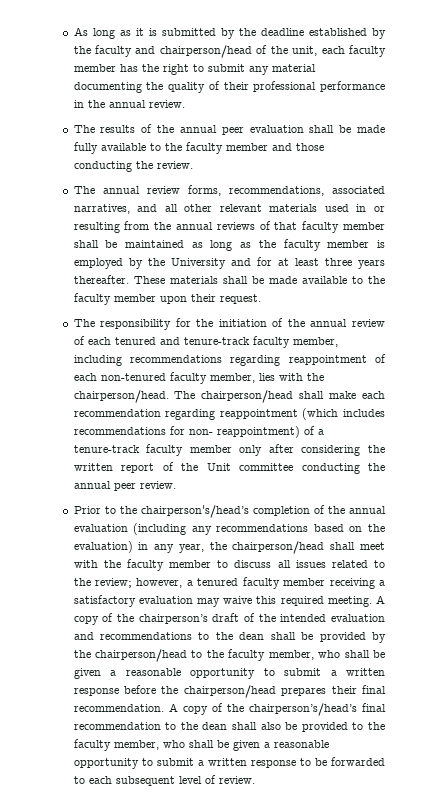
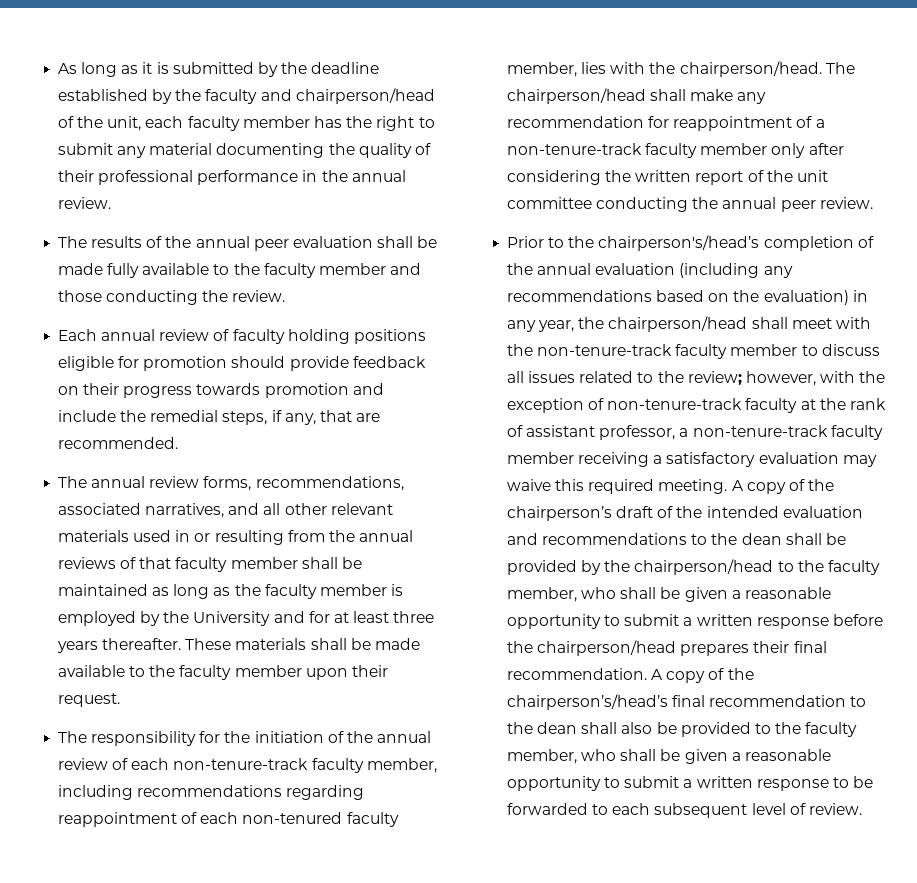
(193, 165) none -> [57,329,426,344] [57,356,426,371] [57,383,384,398] [57,410,381,425] [57,437,178,449] // Each annual review of faculty holding positions eligible for promotion should provide feedback on their progress towards promotion and include the remedial steps, if any, that are recommended.
[114,337,250,345] tenured and tenure-track -> [173,758,309,770] non-tenure-track
[362,391,385,399] [73,408,385,420] [73,426,300,438] each recommendation regarding reappointment (which includes recommendations for non- reappointment) -> [737,92,767,104] [506,116,793,131] any recommendation for reappointment
[73,445,140,453] tenure-track -> [506,143,642,155] non-tenure-track
[206,463,231,471] Unit -> [796,170,828,182] unit
(121, 564) none -> [537,344,673,356] non-tenure-track
[186,578,239,586] a tenured -> [820,371,886,383] [506,398,886,413] [506,425,828,440] with the exception of non-tenure-track faculty at the rank of assistant professor, a non-tenure-track

